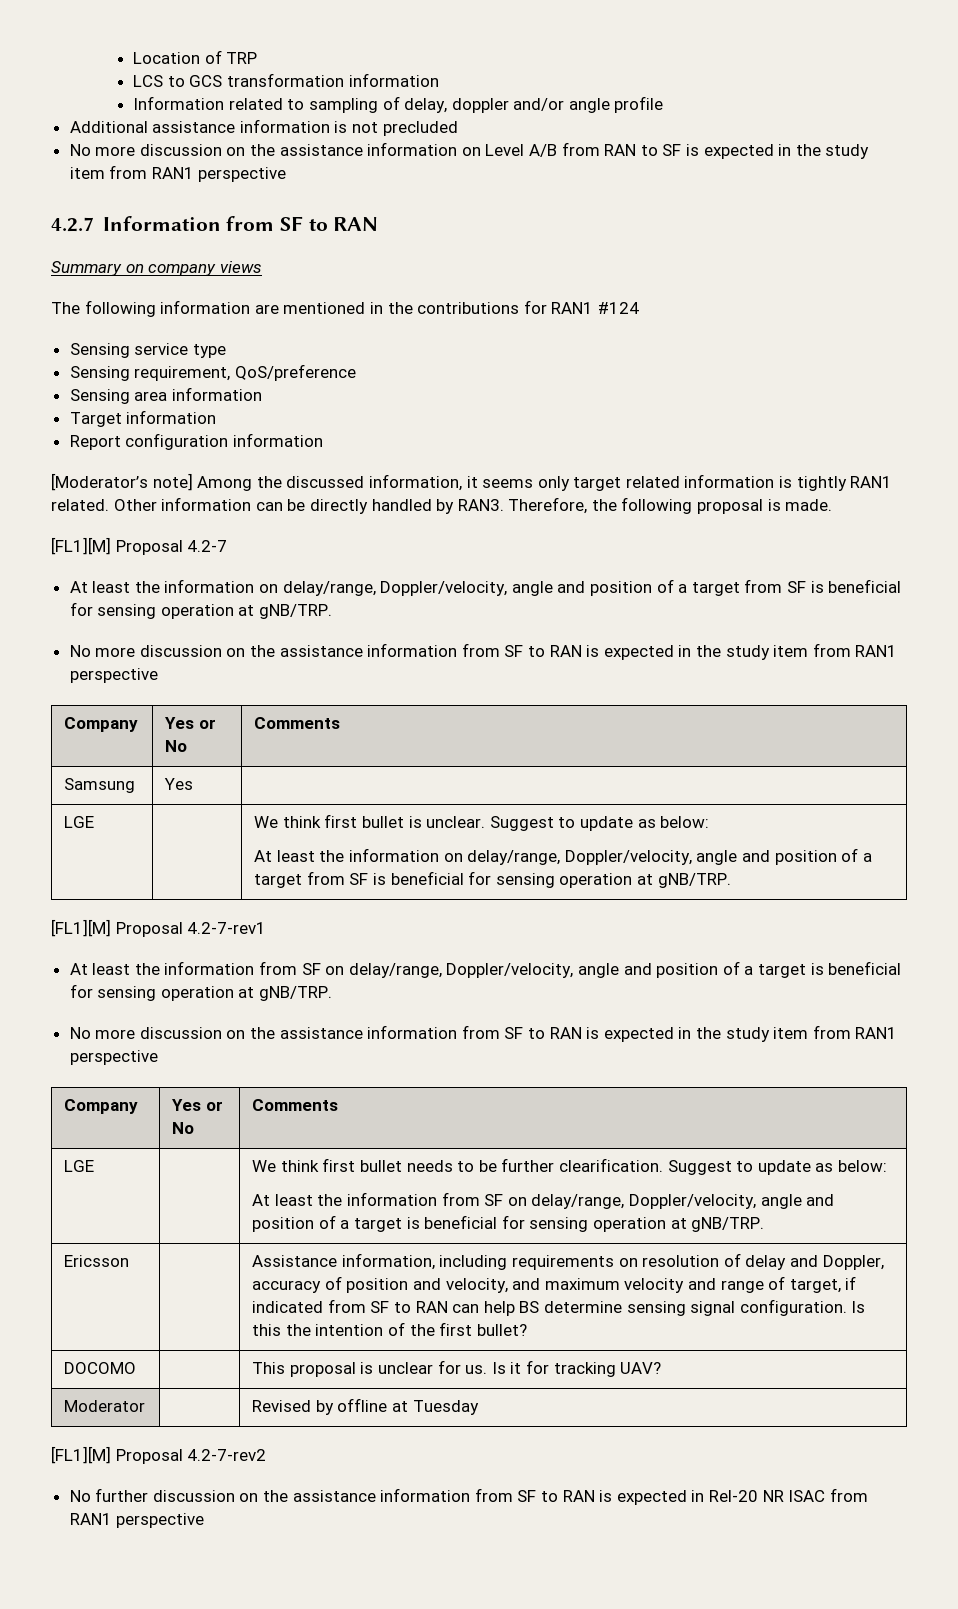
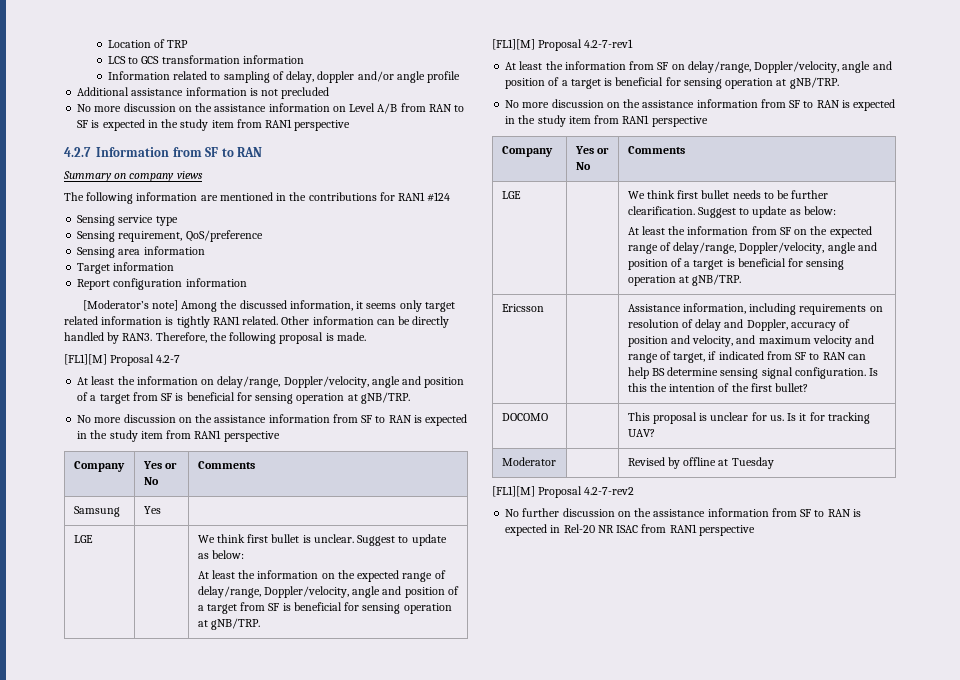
(463, 857) none -> [337,570,446,582] the expected range of
(527, 1201) none -> [810,226,872,238] [627,242,671,254] the expected range of

